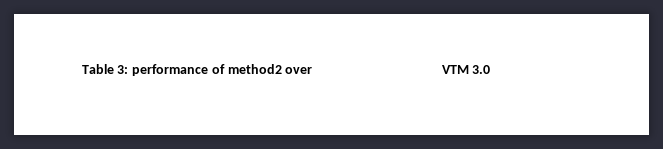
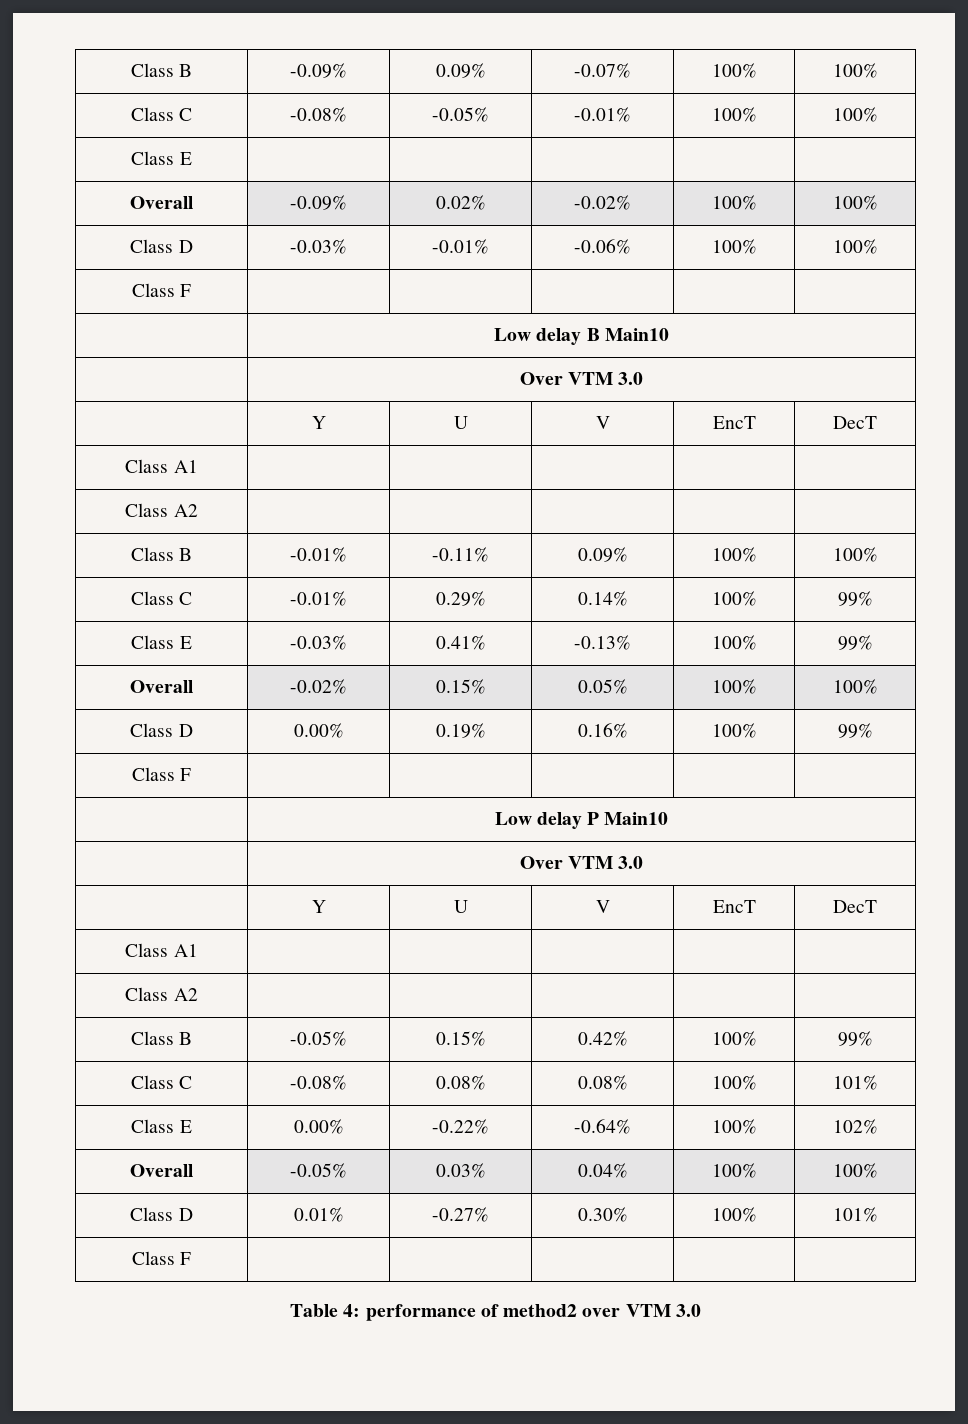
[81,64,129,74] Table 3: -> [130,63,193,77] [290,63,347,78] [435,63,486,78] [574,63,631,78] [711,63,757,78] [832,63,878,78] [130,107,193,121] [290,107,347,122] [432,107,489,122] [574,107,631,122] [711,107,757,122] [832,107,878,122] [131,151,192,165] [130,196,193,209] [290,195,347,210] [435,195,486,210] [574,195,631,210] [711,195,757,210] [832,195,878,210] [130,239,193,253] [290,239,347,254] [432,239,489,254] [574,239,631,254] [711,239,757,254] [832,239,878,254] [131,283,192,297] [494,328,669,345] [519,372,644,385] [311,416,326,429] [453,416,468,429] [595,416,610,429] [712,416,756,429] [833,416,877,429] [125,459,198,473] [125,503,198,517] [130,547,193,561] [290,547,347,562] [432,547,489,562] [577,547,628,562] [711,547,757,562] [832,547,878,562] [130,591,193,605] [290,591,347,606] [435,591,486,606] [577,591,628,606] [711,591,757,606] [837,591,873,606] [131,635,192,649] [290,635,347,650] [435,635,486,650] [574,635,631,650] [711,635,757,650] [837,635,873,650] [130,680,193,693] [290,679,347,694] [435,679,486,694] [577,679,628,694] [711,679,757,694] [832,679,878,694] [130,723,193,737] [293,723,344,738] [435,723,486,738] [577,723,628,738] [711,723,757,738] [837,723,873,738] [131,767,192,781] [494,812,669,829] [519,856,644,869] [311,900,326,913] [453,900,468,913] [595,900,610,913] [712,900,756,913] [833,900,877,913] [125,943,198,957] [125,987,198,1001] [130,1031,193,1045] [290,1031,347,1046] [435,1031,486,1046] [577,1031,628,1046] [711,1031,757,1046] [837,1031,873,1046] [130,1075,193,1089] [290,1075,347,1090] [435,1075,486,1090] [577,1075,628,1090] [711,1075,757,1090] [832,1075,878,1090] [131,1119,192,1133] [293,1119,344,1134] [432,1119,489,1134] [574,1119,631,1134] [711,1119,757,1134] [832,1119,878,1134] [130,1164,193,1177] [290,1163,347,1178] [435,1163,486,1178] [577,1163,628,1178] [711,1163,757,1178] [832,1163,878,1178] [130,1207,193,1221] [293,1207,344,1222] [432,1207,489,1222] [577,1207,628,1222] [711,1207,757,1222] [832,1207,878,1222] [131,1251,192,1265] [290,1304,361,1317] Class B | -0.09% | 0.09% | -0.07% | 100% | 100% // Class C | -0.08% | -0.05% | -0.01% | 100% | 100% // Class E | | | | | // Overall | -0.09% | 0.02% | -0.02% | 100% | 100% // Class D | -0.03% | -0.01% | -0.06% | 100% | 100% // Class F | | | | | // | Low delay B Main10 // | Over VTM 3.0 // | Y | U | V | EncT | DecT // Class A1 | | | | | // Class A2 | | | | | // Class B | -0.01% | -0.11% | 0.09% | 100% | 100% // Class C | -0.01% | 0.29% | 0.14% | 100% | 99% // Class E | -0.03% | 0.41% | -0.13% | 100% | 99% // Overall | -0.02% | 0.15% | 0.05% | 100% | 100% // Class D | 0.00% | 0.19% | 0.16% | 100% | 99% // Class F | | | | | // | Low delay P Main10 // | Over VTM 3.0 // | Y | U | V | EncT | DecT // Class A1 | | | | | // Class A2 | | | | | // Class B | -0.05% | 0.15% | 0.42% | 100% | 99% // Class C | -0.08% | 0.08% | 0.08% | 100% | 101% // Class E | 0.00% | -0.22% | -0.64% | 100% | 102% // Overall | -0.05% | 0.03% | 0.04% | 100% | 100% // Class D | 0.01% | -0.27% | 0.30% | 100% | 101% // Class F | | | | | // Table 4:

